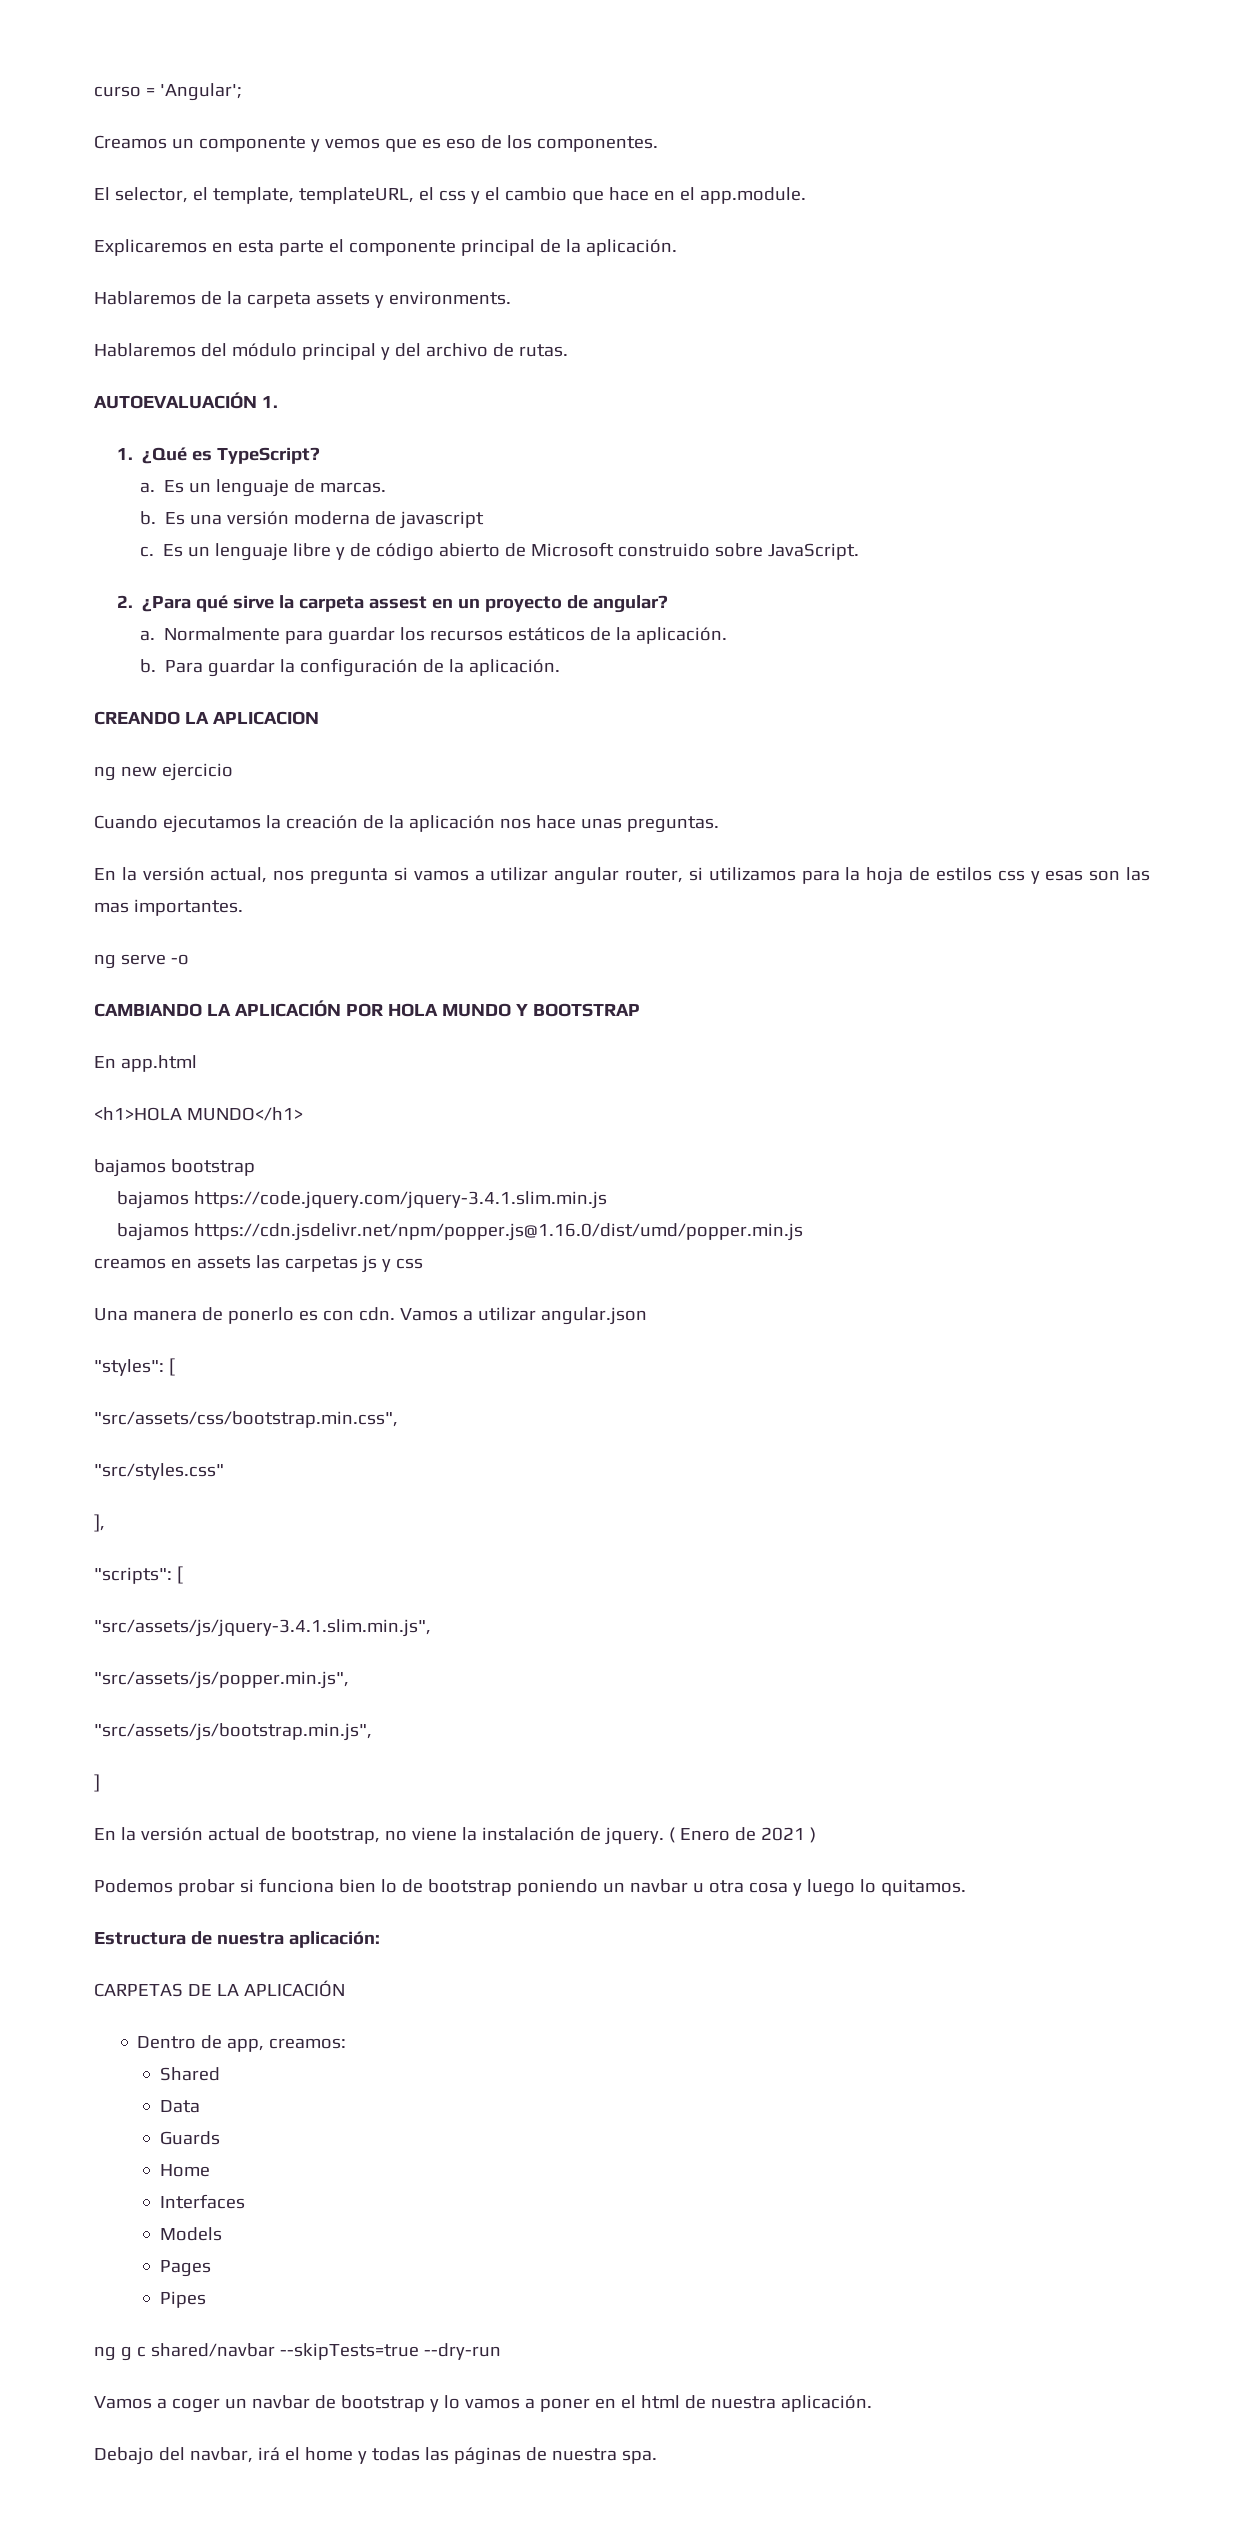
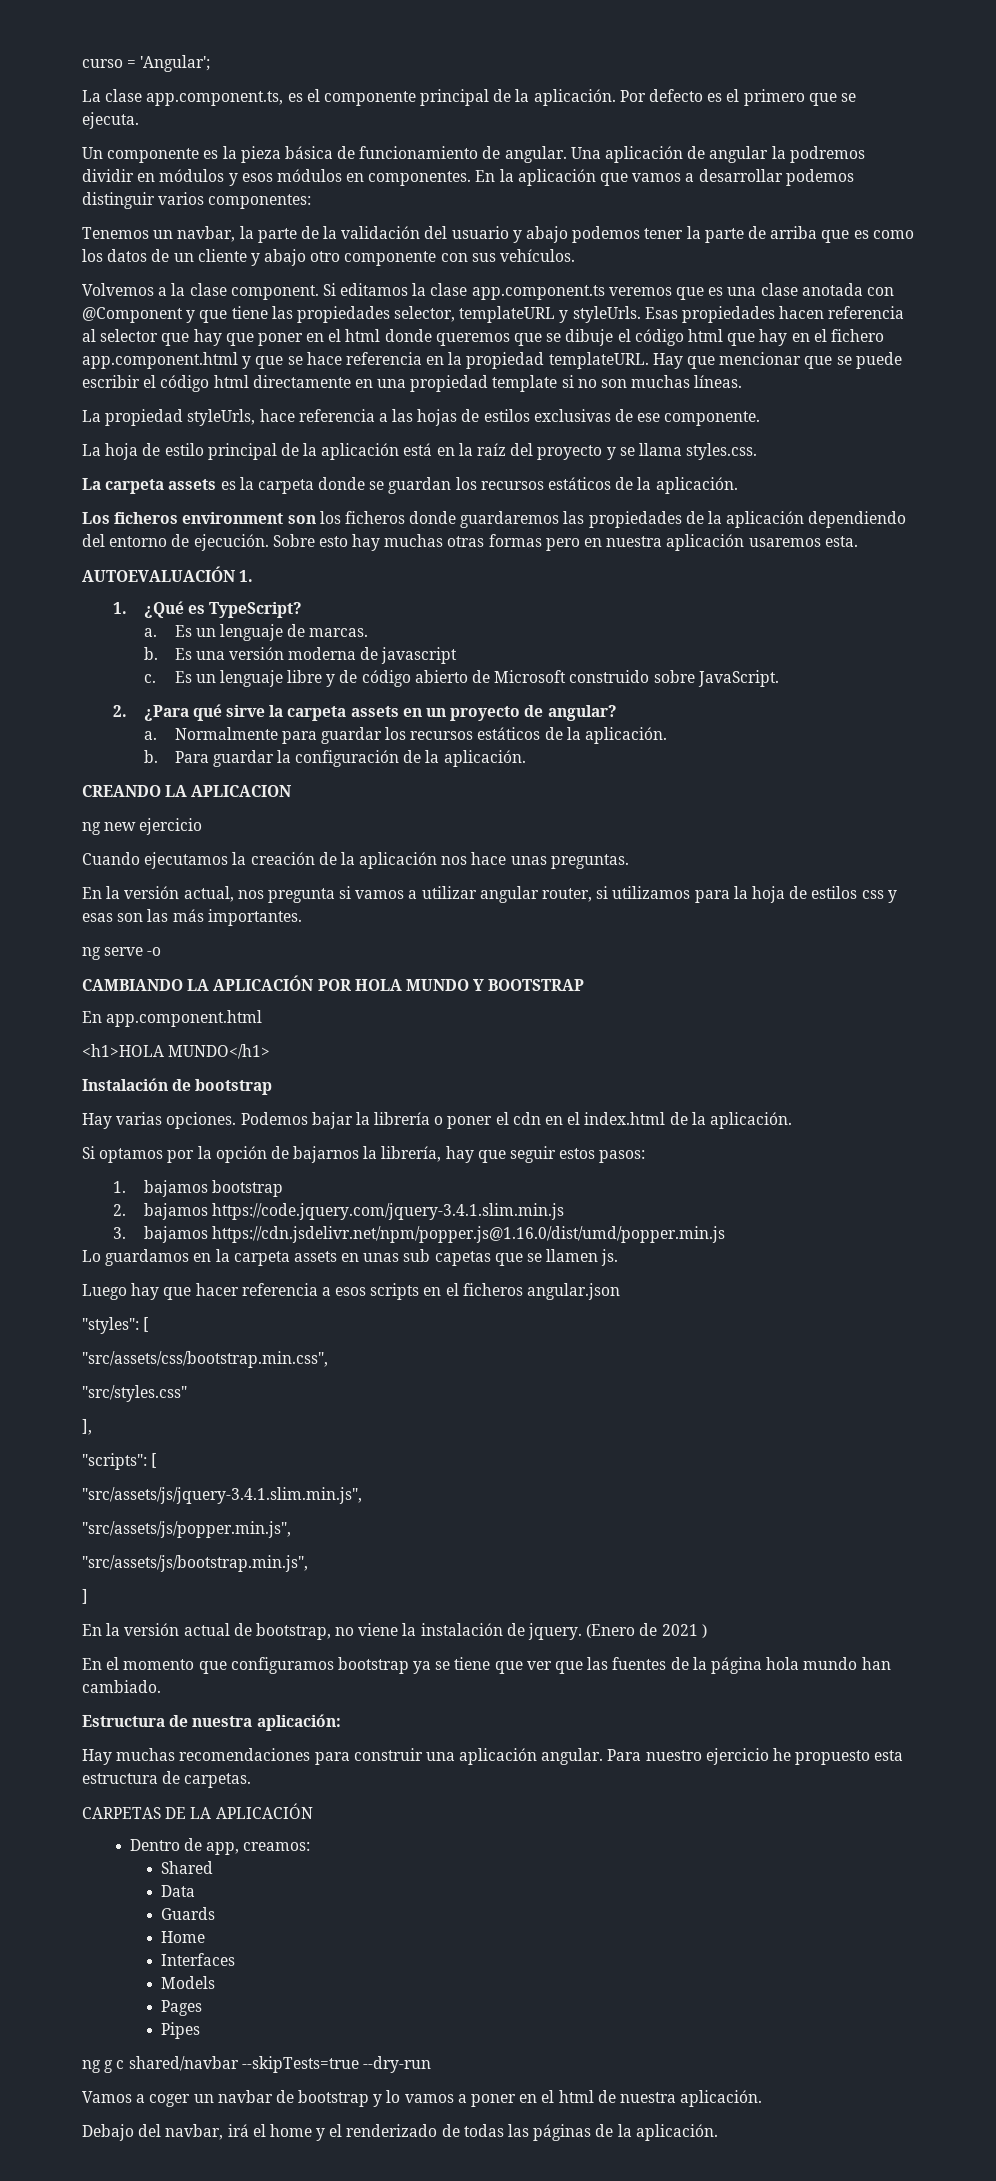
[94,135,658,152] [94,187,806,204] [94,239,324,256] Creamos un componente y vemos que es eso de los componentes. // El selector, el template, templateURL, el css y el cambio que hace en el app.module. // Explicaremos en esta parte -> [82,89,303,106] La clase app.component.ts, es
[94,291,511,308] [94,343,568,360] // Hablaremos de la carpeta assets y environments. // Hablaremos del módulo principal y del archivo de rutas. -> [619,89,856,106] [82,112,139,129] [82,146,865,163] [82,169,854,186] [82,192,312,209] [82,226,914,243] [82,249,576,266] [82,283,894,300] [82,306,905,323] [82,329,884,346] [82,352,902,369] [82,375,743,392] [82,409,761,426] [82,443,758,460] [82,477,738,494] [82,511,907,528] [82,534,858,551] Por defecto es el primero que se ejecuta. // Un componente es la pieza básica de funcionamiento de angular. Una aplicación de angular la podremos dividir en módulos y esos módulos en componentes. En la aplicación que vamos a desarrollar podemos distinguir varios componentes: // Tenemos un navbar, la parte de la validación del usuario y abajo podemos tener la parte de arriba que es como los datos de un cliente y abajo otro componente con sus vehículos. // Volvemos a la clase component. Si editamos la clase app.component.ts veremos que es una clase anotada con @Component y que tiene las propiedades selector, templateURL y styleUrls. Esas propiedades hacen referencia al selector que hay que poner en el html donde queremos que se dibuje el código html que hay en el fichero app.component.html y que se hace referencia en la propiedad templateURL. Hay que mencionar que se puede escribir el código html directamente en una propiedad template si no son muchas líneas. // La propiedad styleUrls, hace referencia a las hojas de estilos exclusivas de ese componente. // La hoja de estilo principal de la aplicación está en la raíz del proyecto y se llama styles.css. // La carpeta assets es la carpeta donde se guardan los recursos estáticos de la aplicación. // Los ficheros environment son los ficheros donde guardaremos las propiedades de la aplicación dependiendo del entorno de ejecución. Sobre esto hay muchas otras formas pero en nuestra aplicación usaremos esta.
[369,596,428,609] assest -> [350,706,399,717] assets
[94,902,129,913] mas -> [172,909,204,922] más
[120,1055,197,1072] app.html -> [106,1010,263,1027] app.component.html
(303, 1114) none -> [82,1078,273,1095] [82,1112,792,1129] [82,1146,646,1163] [112,1181,126,1193] Instalación de bootstrap // Hay varias opciones. Podemos bajar la librería o poner el cdn en el index.html de la aplicación. // Si optamos por la opción de bajarnos la librería, hay que seguir estos pasos: // 1.
(255, 1167) none -> [112,1204,126,1216] 2.
(607, 1200) none -> [112,1227,126,1239] 3.
[94,1255,423,1273] [94,1307,536,1324] creamos en assets las carpetas js y css // Una manera de ponerlo es con cdn. Vamos a utilizar -> [82,1249,619,1266] [82,1283,523,1300] Lo guardamos en la carpeta assets en unas sub capetas que se llamen js. // Luego hay que hacer referencia a esos scripts en el ficheros
[668,1827,730,1843] ( Enero -> [586,1624,636,1638] (Enero
[94,1878,966,1897] [94,1931,380,1948] Podemos probar si funciona bien lo de bootstrap poniendo un navbar u otra cosa y luego lo quitamos. // Estructura de nuestra aplicación: -> [82,1657,891,1674] [82,1680,161,1693] [82,1714,341,1731] [82,1748,904,1765] [82,1771,252,1788] En el momento que configuramos bootstrap ya se tiene que ver que las fuentes de la página hola mundo han cambiado. // Estructura de nuestra aplicación: // Hay muchas recomendaciones para construir una aplicación angular. Para nuestro ejercicio he propuesto esta estructura de carpetas.
(367, 2457) none -> [329,2124,460,2137] el renderizado de
[551,2448,657,2464] nuestra spa. -> [617,2124,718,2141] la aplicación.

